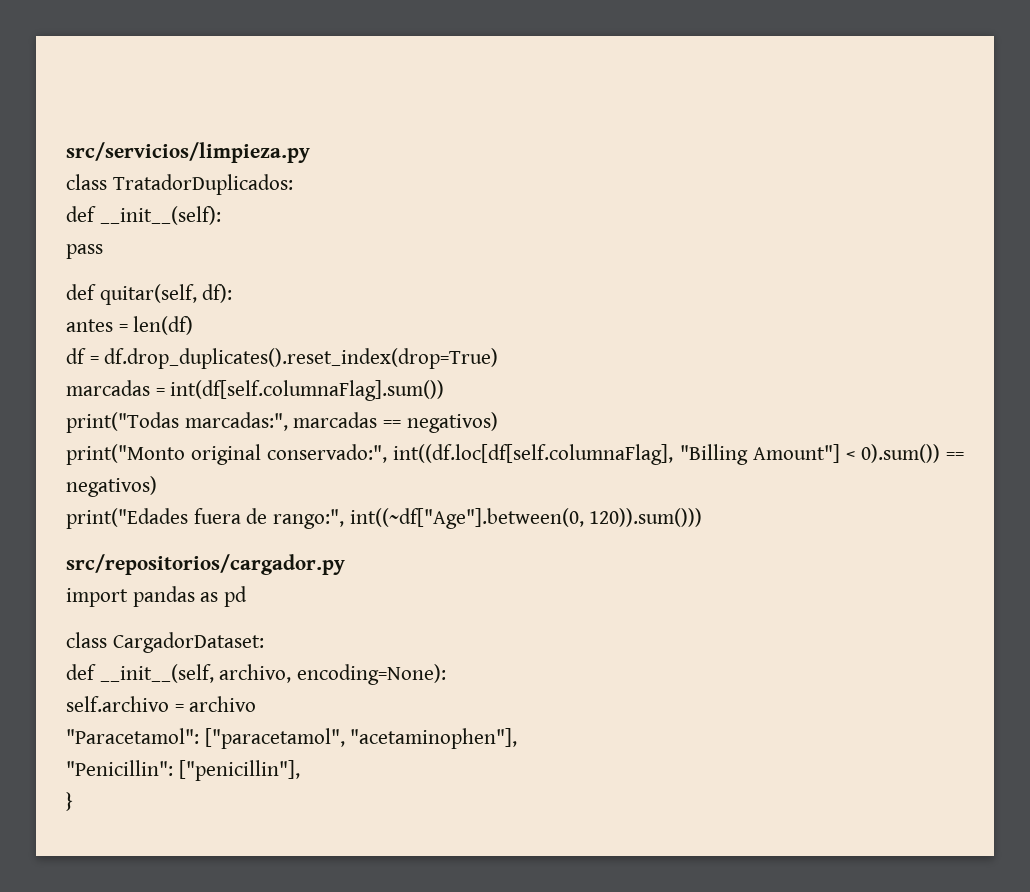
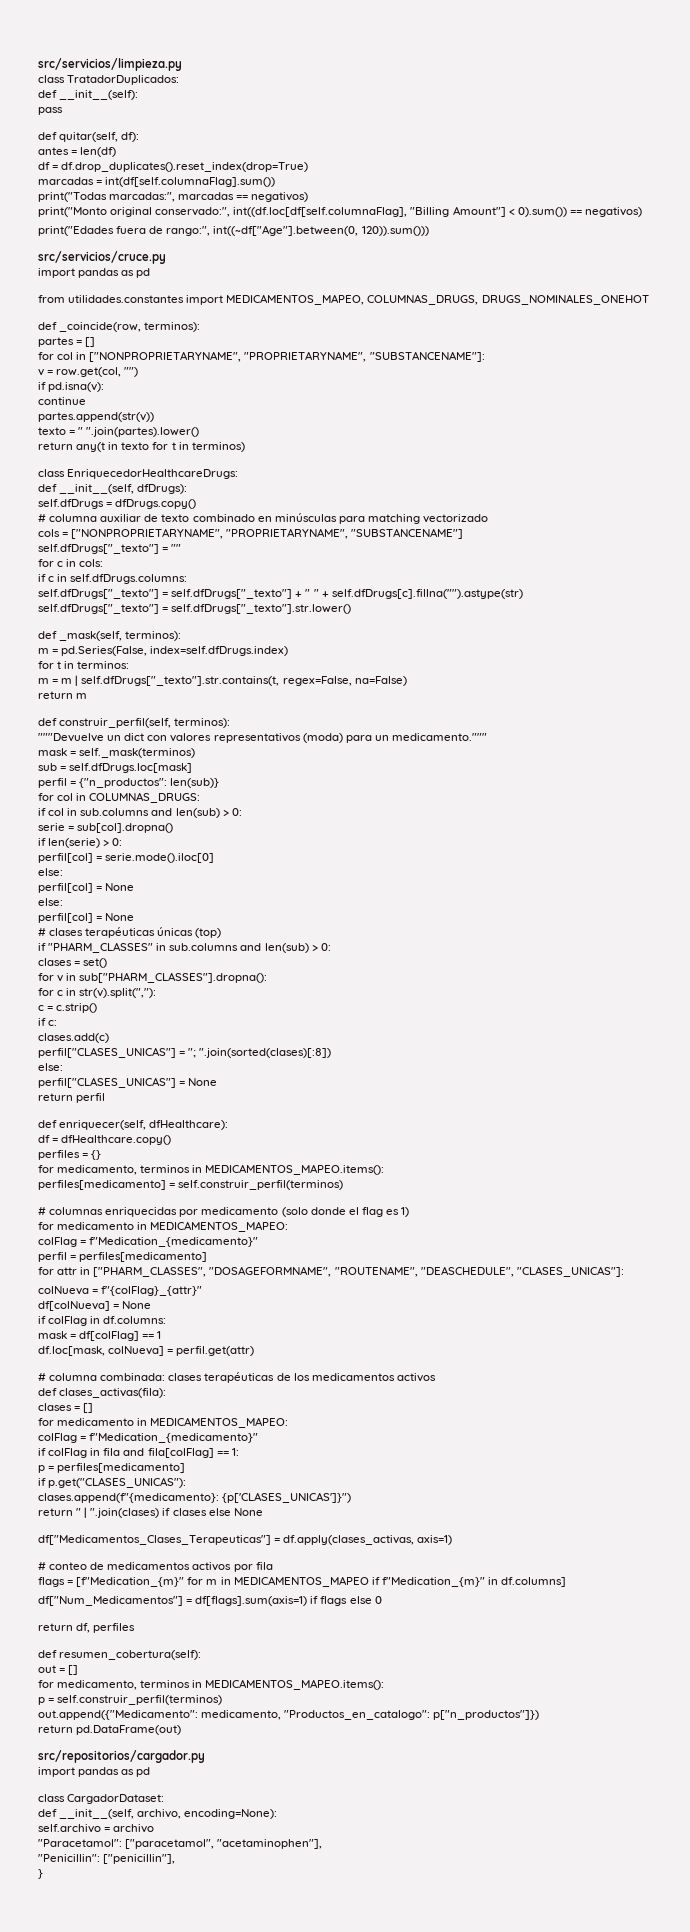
(703, 517) none -> [38,251,166,264] [38,268,151,278] [38,294,649,305] [38,322,201,332] [38,337,96,347] [38,351,485,362] [38,367,139,377] [38,382,105,392] [38,397,86,405] [38,412,154,422] [38,427,200,437] [38,442,245,452] [38,469,239,479] [38,484,188,494] [38,499,197,509] [38,513,489,524] [38,528,464,539] [38,544,182,554] [38,559,104,567] [38,574,188,584] [38,589,523,599] [38,604,352,614] [38,631,182,641] [38,646,289,656] [38,661,130,669] [38,675,407,686] [38,691,88,699] [38,718,231,728] [38,733,487,743] [38,748,196,758] [38,763,193,773] [38,778,220,788] [38,792,201,803] [38,808,242,818] [38,823,174,833] [38,838,123,848] [38,853,215,863] [38,868,63,876] [38,883,135,893] [38,898,63,906] [38,913,135,923] [38,927,222,938] [38,942,331,953] [38,958,108,968] [38,972,268,983] [38,988,157,998] [38,1003,98,1013] [38,1018,58,1026] [38,1033,109,1043] [38,1047,332,1058] [38,1063,63,1071] [38,1077,218,1088] [38,1093,106,1103] [38,1120,229,1130] [38,1135,172,1145] [38,1150,102,1160] [38,1164,385,1175] [38,1180,344,1190] [38,1207,410,1217] [38,1221,289,1232] [38,1237,259,1247] [38,1252,208,1262] [38,1266,624,1277] [38,1286,203,1296] [38,1301,152,1311] [38,1316,167,1326] [38,1331,162,1341] [38,1346,255,1356] [38,1372,436,1383] [38,1388,167,1398] [38,1403,94,1413] [38,1417,289,1428] [38,1433,259,1443] [38,1448,239,1458] [38,1463,186,1473] [38,1477,187,1488] [38,1492,352,1503] [38,1507,263,1518] [38,1535,453,1545] [38,1562,273,1572] [38,1576,567,1587] [38,1596,382,1606] [38,1623,136,1633] [38,1650,202,1660] [38,1665,79,1675] [38,1679,385,1690] [38,1695,223,1705] [38,1710,540,1720] [38,1725,182,1735] // src/servicios/cruce.py // import pandas as pd // from utilidades.constantes import MEDICAMENTOS_MAPEO, COLUMNAS_DRUGS, DRUGS_NOMINALES_ONEHOT // def _coincide(row, terminos): // partes = [] // for col in ["NONPROPRIETARYNAME", "PROPRIETARYNAME", "SUBSTANCENAME"]: // v = row.get(col, "") // if pd.isna(v): // continue // partes.append(str(v)) // texto = " ".join(partes).lower() // return any(t in texto for t in terminos) // class EnriquecedorHealthcareDrugs: // def __init__(self, dfDrugs): // self.dfDrugs = dfDrugs.copy() // # columna auxiliar de texto combinado en minúsculas para matching vectorizado // cols = ["NONPROPRIETARYNAME", "PROPRIETARYNAME", "SUBSTANCENAME"] // self.dfDrugs["_texto"] = "" // for c in cols: // if c in self.dfDrugs.columns: // self.dfDrugs["_texto"] = self.dfDrugs["_texto"] + " " + self.dfDrugs[c].fillna("").astype(str) // self.dfDrugs["_texto"] = self.dfDrugs["_texto"].str.lower() // def _mask(self, terminos): // m = pd.Series(False, index=self.dfDrugs.index) // for t in terminos: // m = m | self.dfDrugs["_texto"].str.contains(t, regex=False, na=False) // return m // def construir_perfil(self, terminos): // """Devuelve un dict con valores representativos (moda) para un medicamento.""" // mask = self._mask(terminos) // sub = self.dfDrugs.loc[mask] // perfil = {"n_productos": len(sub)} // for col in COLUMNAS_DRUGS: // if col in sub.columns and len(sub) > 0: // serie = sub[col].dropna() // if len(serie) > 0: // perfil[col] = serie.mode().iloc[0] // else: // perfil[col] = None // else: // perfil[col] = None // # clases terapéuticas únicas (top) // if "PHARM_CLASSES" in sub.columns and len(sub) > 0: // clases = set() // for v in sub["PHARM_CLASSES"].dropna(): // for c in str(v).split(","): // c = c.strip() // if c: // clases.add(c) // perfil["CLASES_UNICAS"] = "; ".join(sorted(clases)[:8]) // else: // perfil["CLASES_UNICAS"] = None // return perfil // def enriquecer(self, dfHealthcare): // df = dfHealthcare.copy() // perfiles = {} // for medicamento, terminos in MEDICAMENTOS_MAPEO.items(): // perfiles[medicamento] = self.construir_perfil(terminos) // # columnas enriquecidas por medicamento (solo donde el flag es 1) // for medicamento in MEDICAMENTOS_MAPEO: // colFlag = f"Medication_{medicamento}" // perfil = perfiles[medicamento] // for attr in ["PHARM_CLASSES", "DOSAGEFORMNAME", "ROUTENAME", "DEASCHEDULE", "CLASES_UNICAS"]: // colNueva = f"{colFlag}_{attr}" // df[colNueva] = None // if colFlag in df.columns: // mask = df[colFlag] == 1 // df.loc[mask, colNueva] = perfil.get(attr) // # columna combinada: clases terapéuticas de los medicamentos activos // def clases_activas(fila): // clases = [] // for medicamento in MEDICAMENTOS_MAPEO: // colFlag = f"Medication_{medicamento}" // if colFlag in fila and fila[colFlag] == 1: // p = perfiles[medicamento] // if p.get("CLASES_UNICAS"): // clases.append(f"{medicamento}: {p['CLASES_UNICAS']}") // return " | ".join(clases) if clases else None // df["Medicamentos_Clases_Terapeuticas"] = df.apply(clases_activas, axis=1) // # conteo de medicamentos activos por fila // flags = [f"Medication_{m}" for m in MEDICAMENTOS_MAPEO if f"Medication_{m}" in df.columns] // df["Num_Medicamentos"] = df[flags].sum(axis=1) if flags else 0 // return df, perfiles // def resumen_cobertura(self): // out = [] // for medicamento, terminos in MEDICAMENTOS_MAPEO.items(): // p = self.construir_perfil(terminos) // out.append({"Medicamento": medicamento, "Productos_en_catalogo": p["n_productos"]}) // return pd.DataFrame(out)

